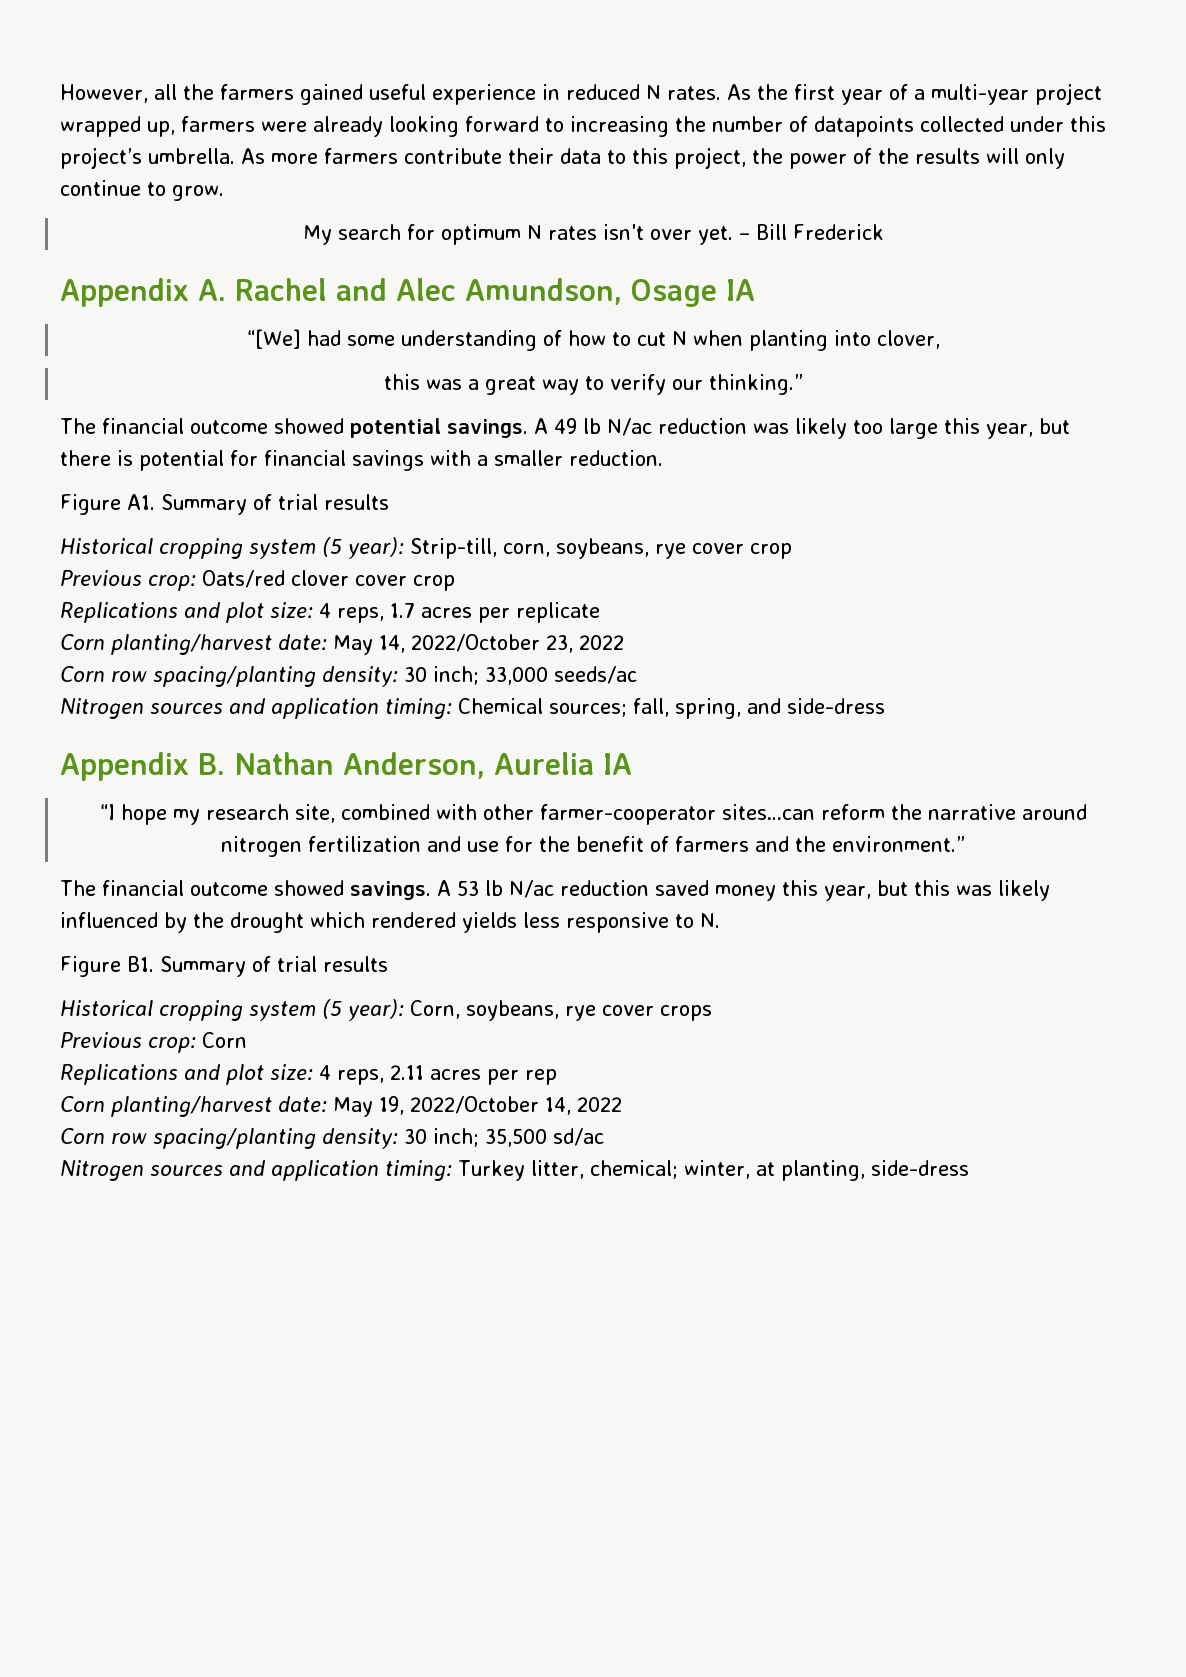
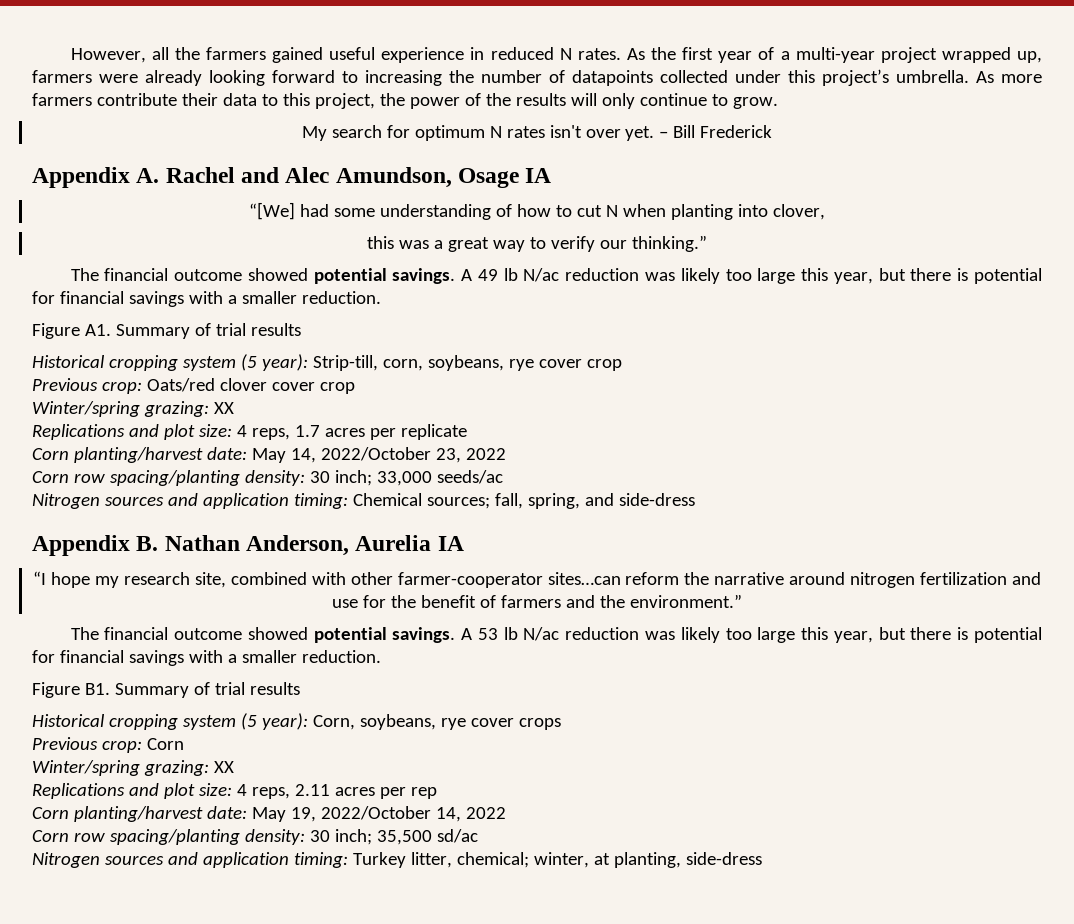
(455, 583) none -> [32,401,234,417] // Winter/spring grazing: XX
(344, 888) none -> [313,627,387,643] potential
[655,880,1050,901] [60,912,720,933] saved money this year, but this was likely influenced by the drought which rendered yields less responsive to N. -> [645,627,1043,643] [32,650,381,666] was likely too large this year, but there is potential for financial savings with a smaller reduction.
(247, 1040) none -> [32,760,234,776] // Winter/spring grazing: XX

